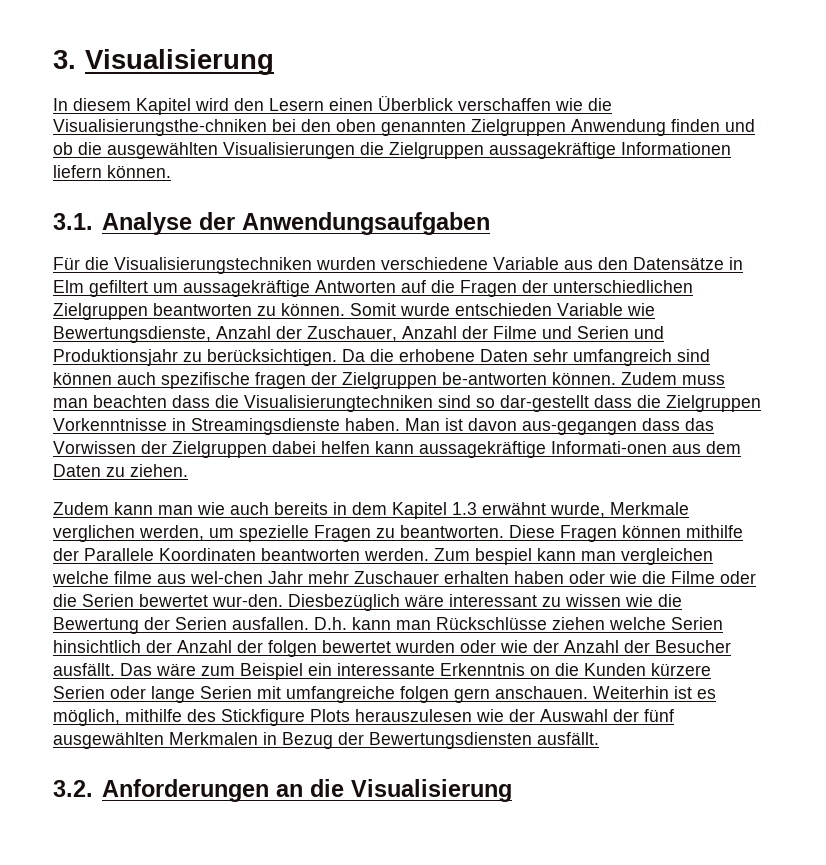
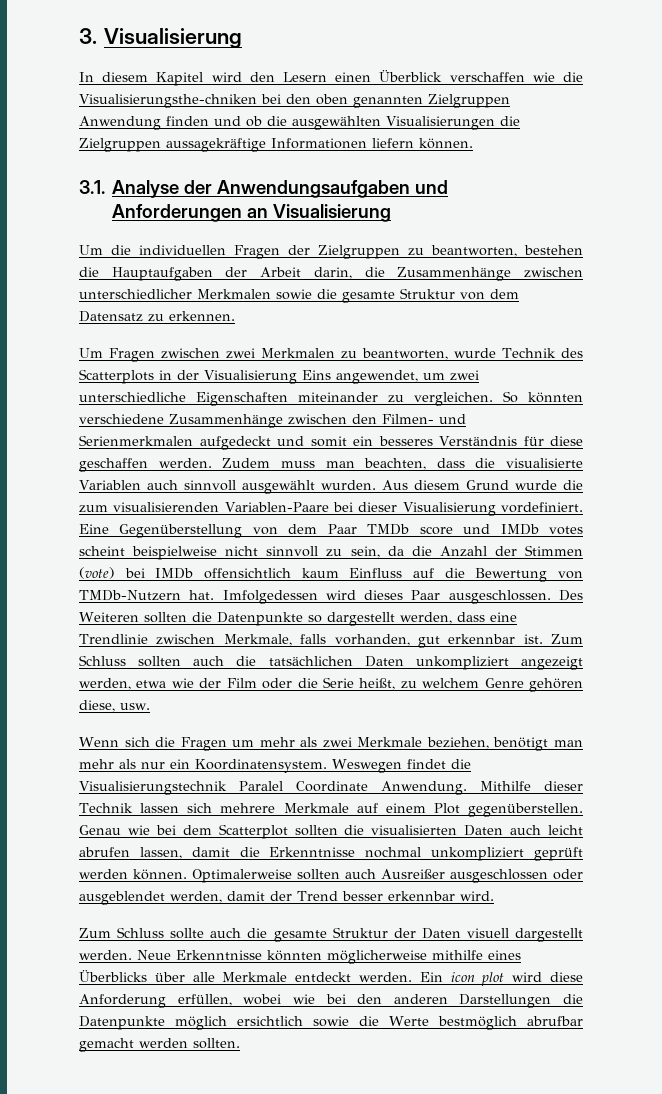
[53,257,743,274] [53,280,693,297] [53,303,655,320] [53,326,664,343] [53,349,710,366] [53,372,616,389] // Für die Visualisierungstechniken wurden verschiedene Variable aus den Datensätze in Elm gefiltert um aussagekräftige Antworten auf die Fragen der unterschiedlichen Zielgruppen beantworten zu können. Somit wurde entschieden Variable wie Bewertungsdienste, Anzahl der Zuschauer, Anzahl der Filme und Serien und Produktionsjahr zu berücksichtigen. Da die erhobene Daten sehr umfangreich sind können auch spezifische fragen der Zielgruppen be-antworten können. -> [415,180,449,194] [112,204,392,222] [79,245,583,259] [79,267,583,281] [79,288,519,303] [79,311,235,322] [79,348,583,362] [79,369,479,384] [79,391,583,406] [79,414,466,428] [79,435,583,450] [79,458,212,472] und Anforderungen an Visualisierung // Um die individuellen Fragen der Zielgruppen zu beantworten, bestehen die Hauptaufgaben der Arbeit darin, die Zusammenhänge zwischen unterschiedlicher Merkmalen sowie die gesamte Struktur von dem Datensatz zu erkennen. // Um Fragen zwischen zwei Merkmalen zu beantworten, wurde Technik des Scatterplots in der Visualisierung Eins angewendet, um zwei unterschiedliche Eigenschaften miteinander zu vergleichen. So könnten verschiedene Zusammenhänge zwischen den Filmen- und Serienmerkmalen aufgedeckt und somit ein besseres Verständnis für diese geschaffen werden.
[93,395,761,412] [53,418,714,435] [53,441,741,458] [53,464,188,477] [53,502,689,519] [53,525,743,542] [53,548,713,565] [52,571,756,584] [53,594,682,611] [53,617,723,634] [53,640,731,657] [53,663,711,680] [53,686,716,703] [53,709,674,726] [53,732,599,749] [53,779,512,802] beachten dass die Visualisierungtechniken sind so dar-gestellt dass die Zielgruppen Vorkenntnisse in Streamingsdienste haben. Man ist davon aus-gegangen dass das Vorwissen der Zielgruppen dabei helfen kann aussagekräftige Informati-onen aus dem Daten zu ziehen. // Zudem kann man wie auch bereits in dem Kapitel 1.3 erwähnt wurde, Merkmale verglichen werden, um spezielle Fragen zu beantworten. Diese Fragen können mithilfe der Parallele Koordinaten beantworten werden. Zum bespiel kann man vergleichen welche filme aus wel-chen Jahr mehr Zuschauer erhalten haben oder wie die Filme oder die Serien bewertet wur-den. Diesbezüglich wäre interessant zu wissen wie die Bewertung der Serien ausfallen. D.h. kann man Rückschlüsse ziehen welche Serien hinsichtlich der Anzahl der folgen bewertet wurden oder wie der Anzahl der Besucher ausfällt. Das wäre zum Beispiel ein interessante Erkenntnis on die Kunden kürzere Serien oder lange Serien mit umfangreiche folgen gern anschauen. Weiterhin ist es möglich, mithilfe des Stickfigure Plots herauszulesen wie der Auswahl der fünf ausgewählten Merkmalen in Bezug der Bewertungsdiensten ausfällt. // 3.2. Anforderungen an die Visualisierung -> [364,458,583,470] [79,480,583,494] [79,502,583,516] [79,524,584,538] [79,545,584,560] [79,567,583,582] [79,590,583,604] [79,612,517,626] [79,634,583,648] [79,655,583,670] [79,677,583,692] [79,700,150,712] [79,737,583,751] [79,759,471,773] [79,781,583,795] [79,803,583,817] [79,824,583,839] [79,847,583,861] [79,869,583,883] [79,891,494,905] [79,927,583,942] [79,950,521,964] [79,970,584,986] [79,994,583,1008] [79,1016,584,1030] [79,1038,240,1052] beachten, dass die visualisierte Variablen auch sinnvoll ausgewählt wurden. Aus diesem Grund wurde die zum visualisierenden Variablen-Paare bei dieser Visualisierung vordefiniert. Eine Gegenüberstellung von dem Paar TMDb score und IMDb votes scheint beispielweise nicht sinnvoll zu sein, da die Anzahl der Stimmen (vote) bei IMDb offensichtlich kaum Einfluss auf die Bewertung von TMDb-Nutzern hat. Imfolgedessen wird dieses Paar ausgeschlossen. Des Weiteren sollten die Datenpunkte so dargestellt werden, dass eine Trendlinie zwischen Merkmale, falls vorhanden, gut erkennbar ist. Zum Schluss sollten auch die tatsächlichen Daten unkompliziert angezeigt werden, etwa wie der Film oder die Serie heißt, zu welchem Genre gehören diese, usw. // Wenn sich die Fragen um mehr als zwei Merkmale beziehen, benötigt man mehr als nur ein Koordinatensystem. Weswegen findet die Visualisierungstechnik Paralel Coordinate Anwendung. Mithilfe dieser Technik lassen sich mehrere Merkmale auf einem Plot gegenüberstellen. Genau wie bei dem Scatterplot sollten die visualisierten Daten auch leicht abrufen lassen, damit die Erkenntnisse nochmal unkompliziert geprüft werden können. Optimalerweise sollten auch Ausreißer ausgeschlossen oder ausgeblendet werden, damit der Trend besser erkennbar wird. // Zum Schluss sollte auch die gesamte Struktur der Daten visuell dargestellt werden. Neue Erkenntnisse könnten möglicherweise mithilfe eines Überblicks über alle Merkmale entdeckt werden. Ein icon plot wird diese Anforderung erfüllen, wobei wie bei den anderen Darstellungen die Datenpunkte möglich ersichtlich sowie die Werte bestmöglich abrufbar gemacht werden sollten.

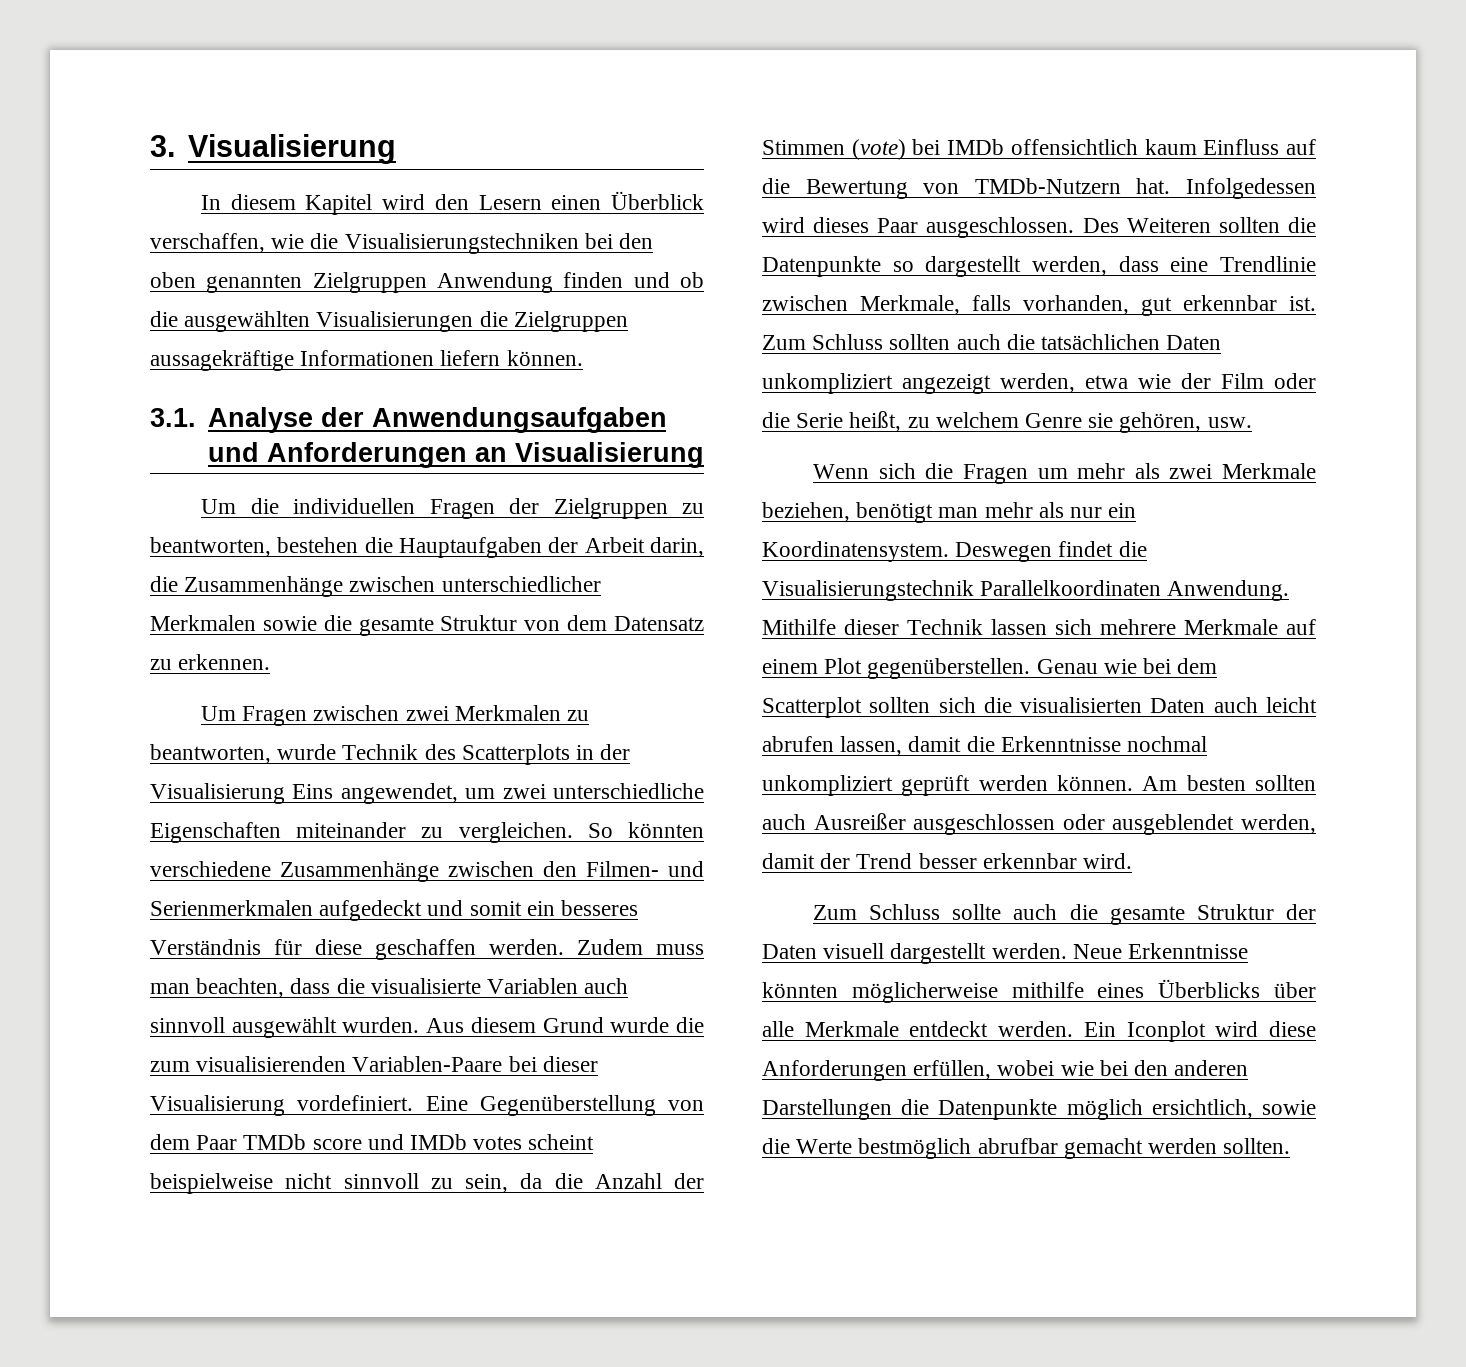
[449,72,525,82] verschaffen -> [150,233,265,253] verschaffen,
[79,94,257,108] Visualisierungsthe-chniken -> [344,233,579,254] Visualisierungstechniken
[222,590,318,604] Imfolgedessen -> [1186,178,1316,199] Infolgedessen
[529,678,583,692] [79,700,115,712] gehören diese, -> [1088,412,1202,433] sie gehören,
[332,759,402,773] Weswegen -> [955,542,1053,562] Deswegen
[239,781,368,792] Paralel Coordinate -> [980,580,1162,596] Parallelkoordinaten
(338, 830) none -> [938,697,976,713] sich
[192,869,292,883] Optimalerweise -> [1142,775,1246,791] Am besten
[450,972,505,986] icon plot -> [1126,1021,1206,1042] Iconplot
[79,994,166,1008] Anforderung -> [762,1060,907,1081] Anforderungen
[237,1016,304,1026] ersichtlich -> [1151,1099,1253,1119] ersichtlich,

